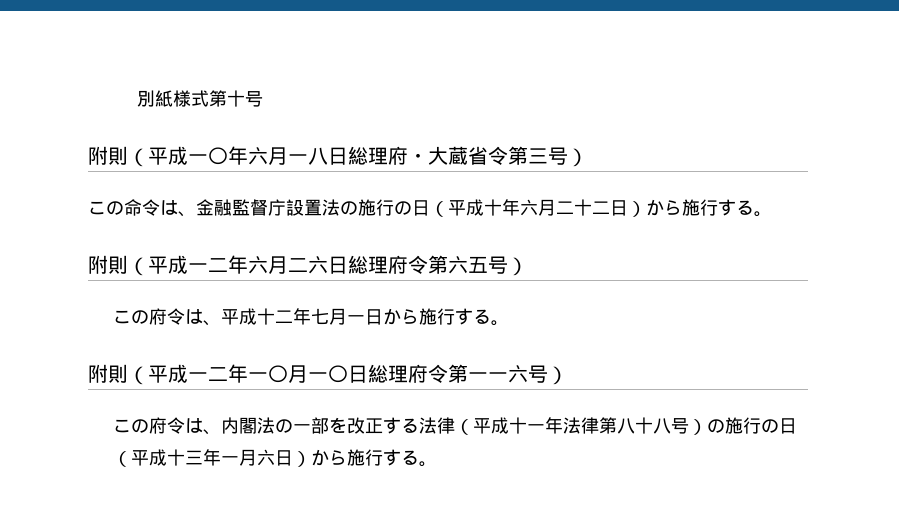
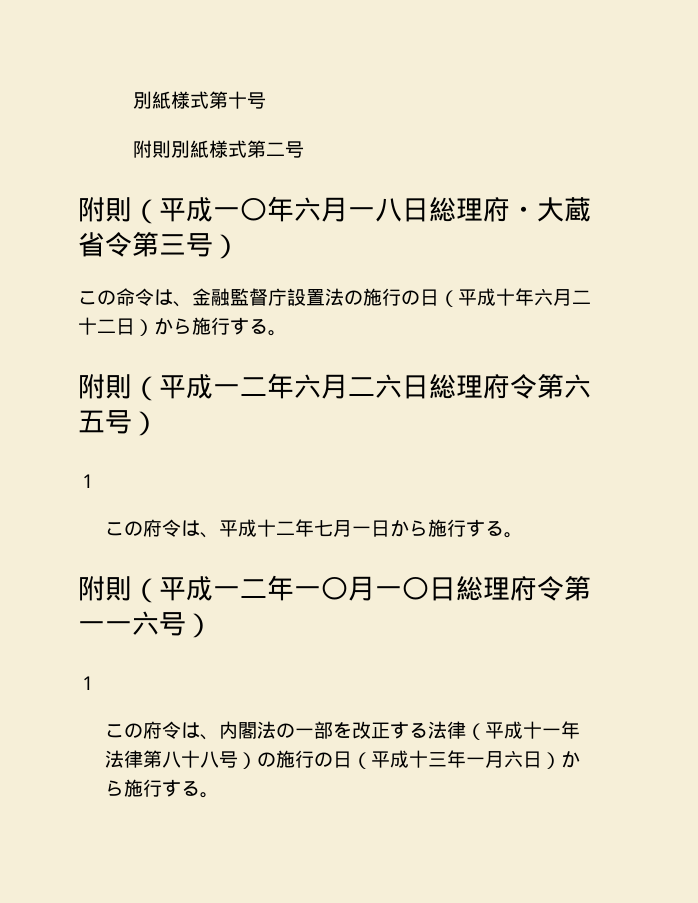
(264, 99) none -> [132,140,304,158] // 附則別紙様式第二号
(528, 266) none -> [78,474,97,488] // １
(568, 375) none -> [78,676,97,690] // １

